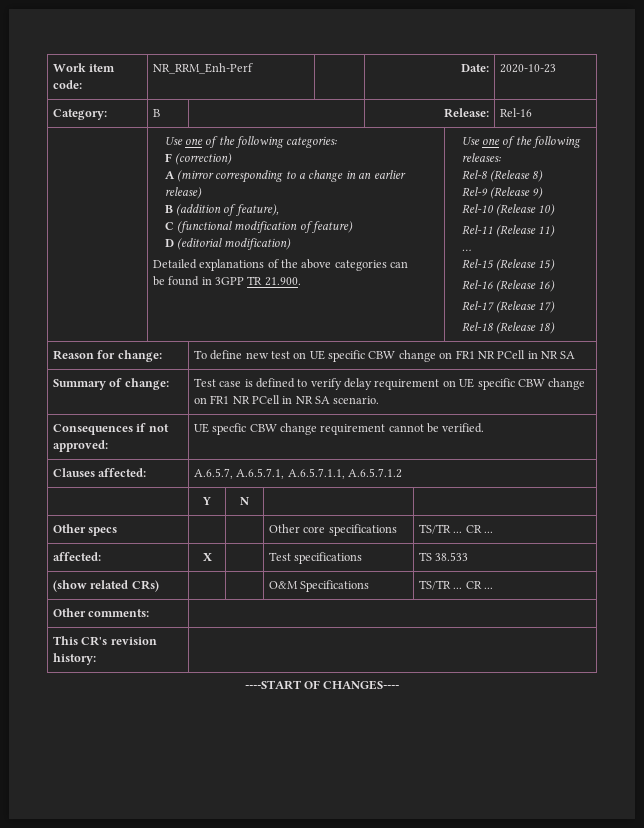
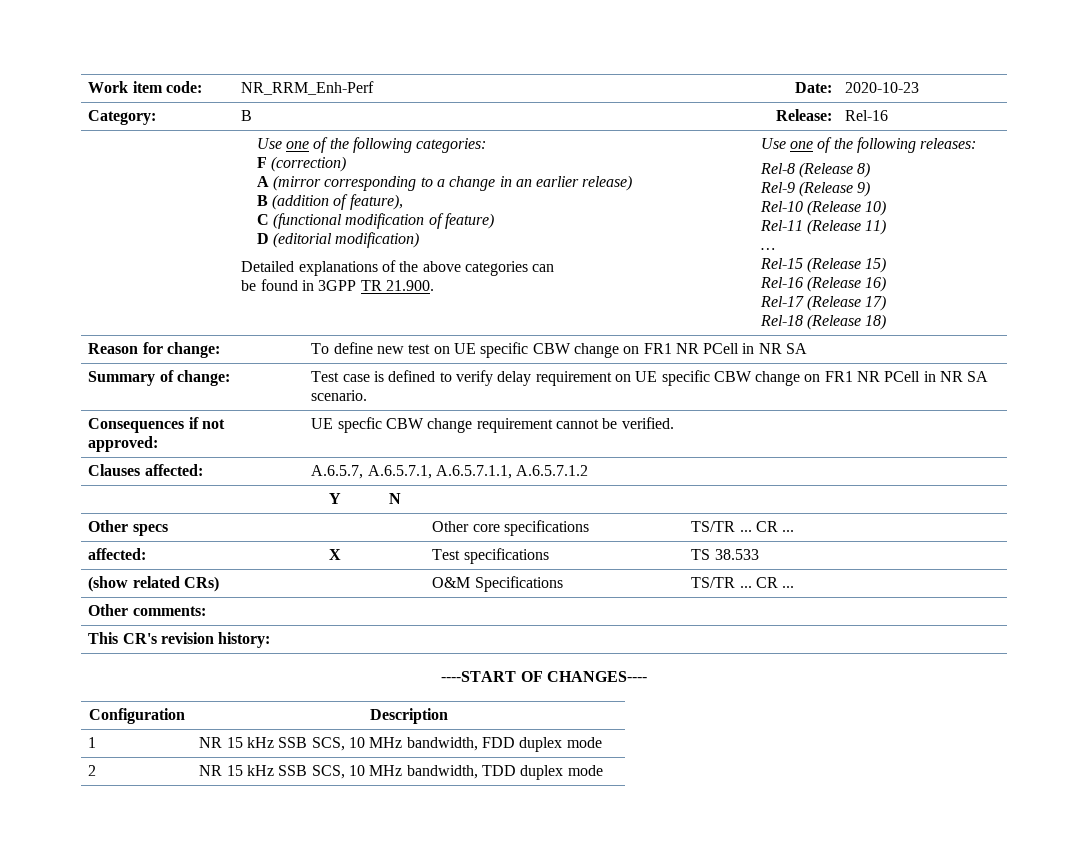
(400, 685) none -> [89,708,185,724] [369,708,448,724] [88,737,97,748] [199,737,602,752] [88,765,97,776] [199,765,603,780] // Configuration | Description // 1 | NR 15 kHz SSB SCS, 10 MHz bandwidth, FDD duplex mode // 2 | NR 15 kHz SSB SCS, 10 MHz bandwidth, TDD duplex mode

